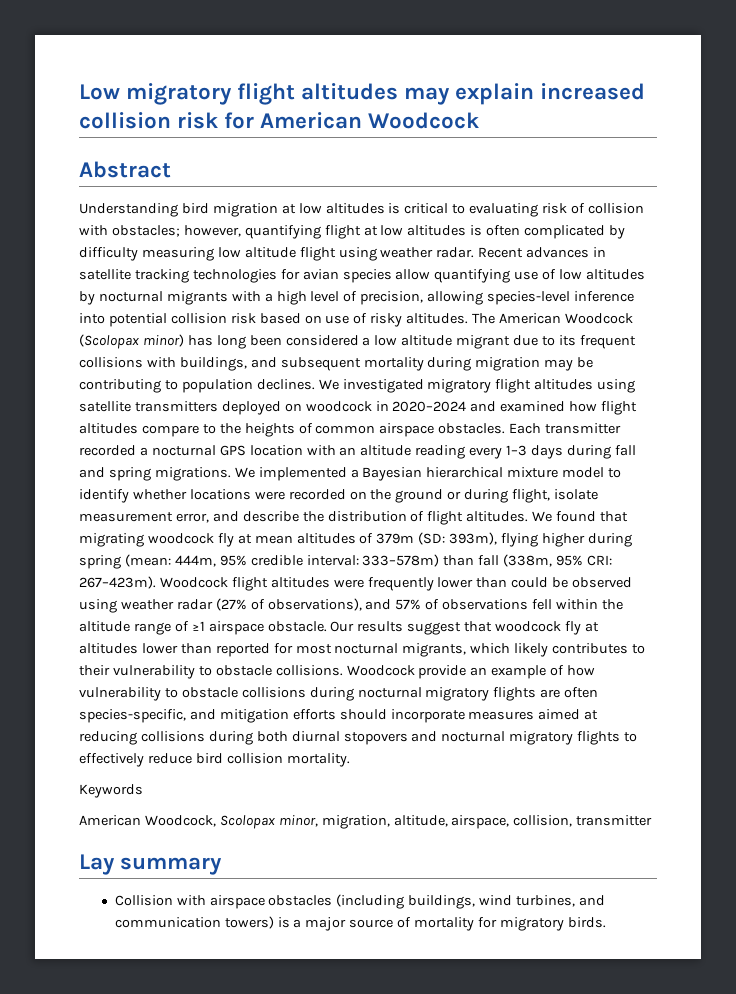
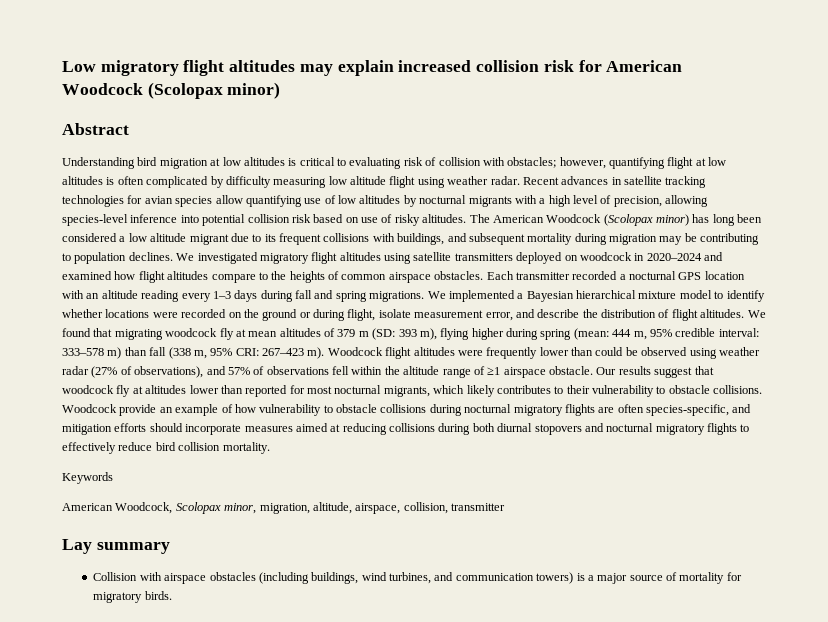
(480, 120) none -> [147,82,281,99] (Scolopax minor)
[376,532,498,545] 379m (SD: 393m), -> [337,328,437,340] 379 m (SD: 393 m),
[174,555,216,567] 444m, -> [612,329,647,340] 444 m,
[362,554,613,567] [79,576,156,589] 333–578m) than fall (338m, 95% CRI: 267–423m). -> [62,347,325,359] 333–578 m) than fall (338 m, 95% CRI: 267–423 m).

